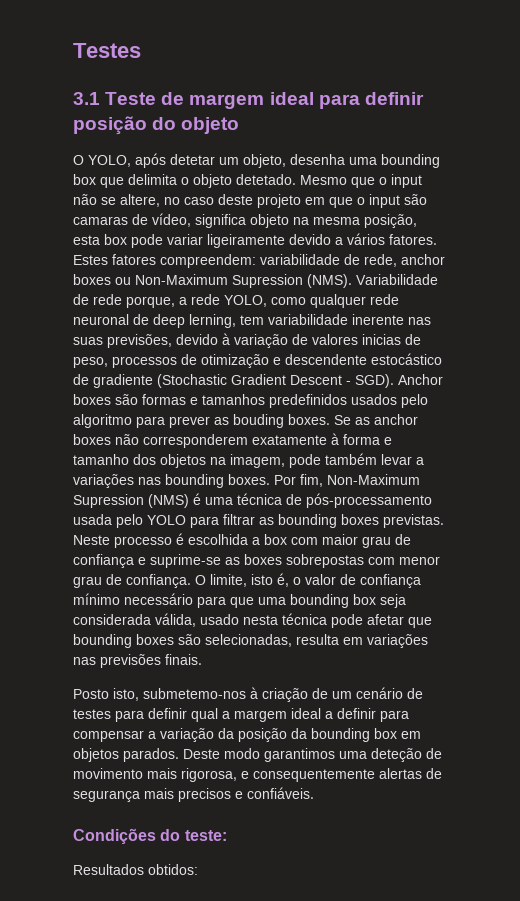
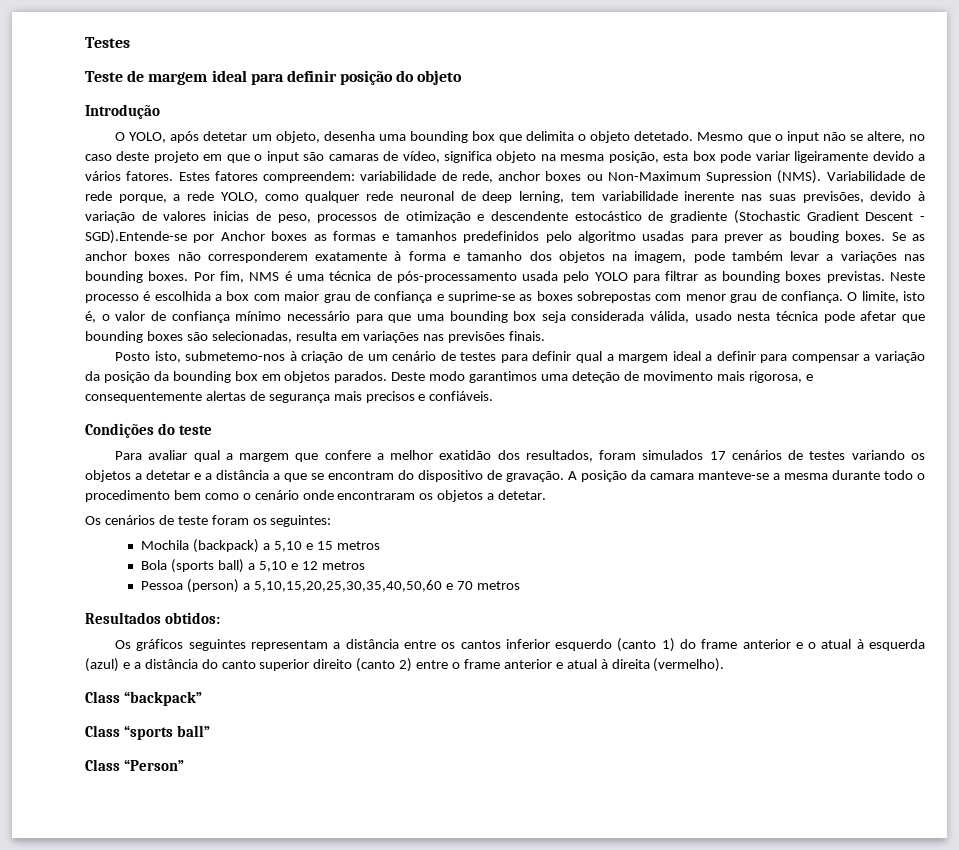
[73,92,100,105] 3.1 -> (130, 42) none
(240, 125) none -> [85,104,160,119] // Introdução
[355,374,394,388] SGD). -> [85,230,215,244] SGD).Entende-se por
[115,394,138,405] são -> [313,234,327,241] as
[351,394,397,405] usados -> (540, 237) none
(132, 421) none -> [642,231,685,241] usadas
[327,474,420,485] [73,494,189,508] Non-Maximum Supression (NMS) -> [249,272,280,281] NMS
[184,830,227,841] [73,864,198,875] teste: // Resultados obtidos: -> [178,425,212,435] [115,450,925,462] [85,470,925,482] [85,490,547,502] [85,515,332,527] [141,539,380,553] [141,559,365,573] [141,579,520,593] [85,612,220,624] [115,638,926,652] [85,658,725,672] [85,691,202,706] [85,725,210,740] [85,759,184,771] teste // Para avaliar qual a margem que confere a melhor exatidão dos resultados, foram simulados 17 cenários de testes variando os objetos a detetar e a distância a que se encontram do dispositivo de gravação. A posição da camara manteve-se a mesma durante todo o procedimento bem como o cenário onde encontraram os objetos a detetar. // Os cenários de teste foram os seguintes: // Mochila (backpack) a 5,10 e 15 metros // Bola (sports ball) a 5,10 e 12 metros // Pessoa (person) a 5,10,15,20,25,30,35,40,50,60 e 70 metros // Resultados obtidos: // Os gráficos seguintes representam a distância entre os cantos inferior esquerdo (canto 1) do frame anterior e o atual à esquerda (azul) e a distância do canto superior direito (canto 2) entre o frame anterior e atual à direita (vermelho). // Class “backpack” // Class “sports ball” // Class “Person”

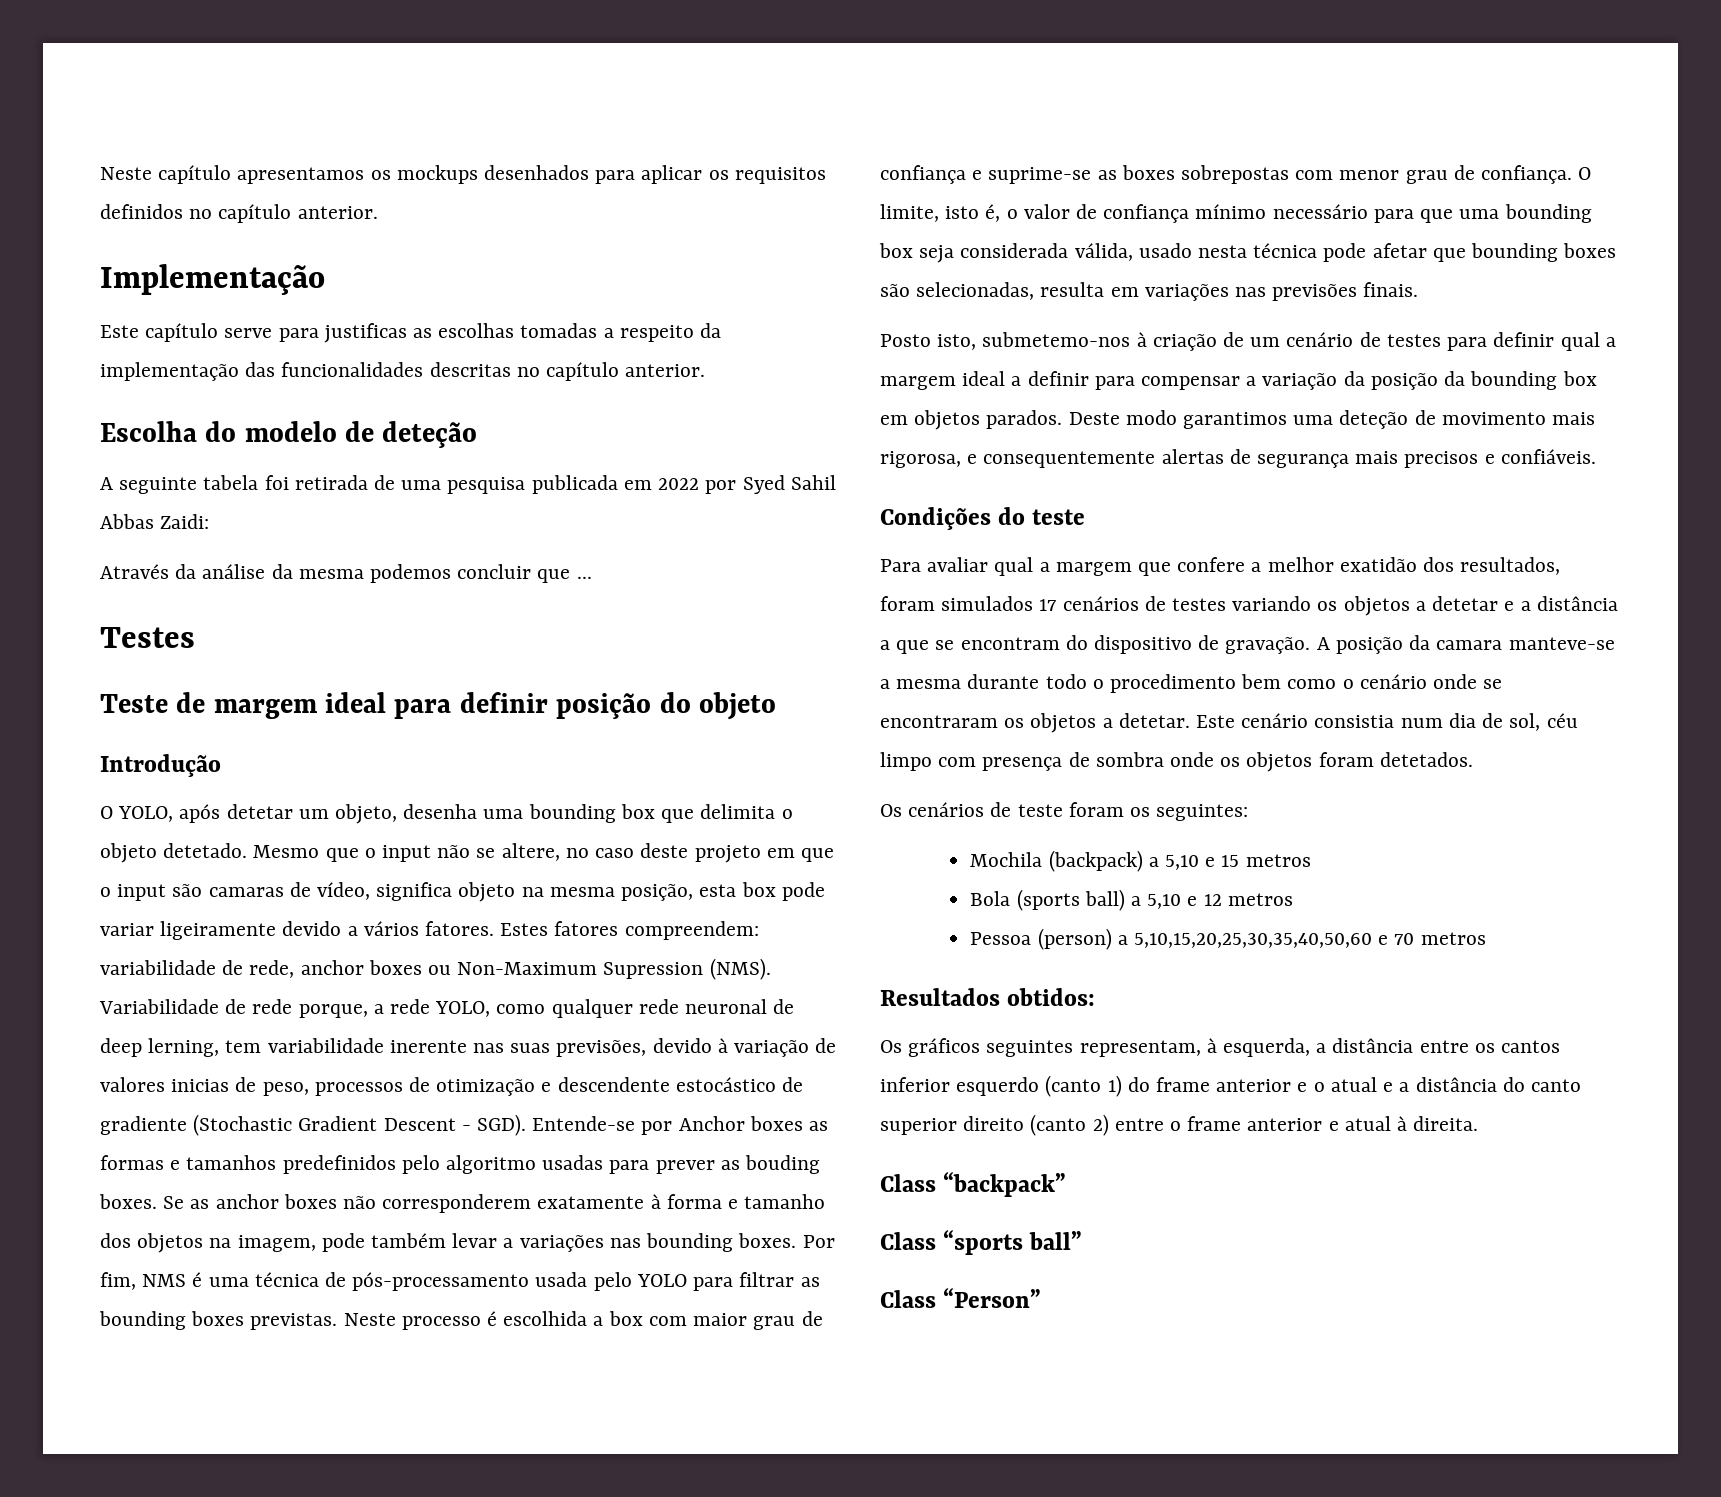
(85, 42) none -> [100,165,826,184] [100,204,378,223] [100,264,325,295] [100,323,722,343] [100,362,706,381] [100,421,478,448] [100,475,836,494] [100,514,210,529] [100,564,592,583] Neste capítulo apresentamos os mockups desenhados para aplicar os requisitos definidos no capítulo anterior. // Implementação // Este capítulo serve para justificas as escolhas tomadas a respeito da implementação das funcionalidades descritas no capítulo anterior. // Escolha do modelo de deteção // A seguinte tabela foi retirada de uma pesquisa publicada em 2022 por Syed Sahil Abbas Zaidi: // Através da análise da mesma podemos concluir que ... //
[85,230,187,244] SGD).Entende-se -> [477,1114,636,1136] SGD). Entende-se
(334, 495) none -> [1483,679,1503,689] se
(547, 495) none -> [1196,713,1578,731] [880,752,1473,772] Este cenário consistia num dia de sol, céu limpo com presença de sombra onde os objetos foram detetados.
[251,640,329,651] representam -> [1079,1038,1311,1057] representam, à esquerda,
[856,639,926,651] [85,658,119,672] à esquerda (azul) -> (1377, 1084) none
[611,658,725,672] direita (vermelho). -> [1413,1116,1479,1131] direita.

